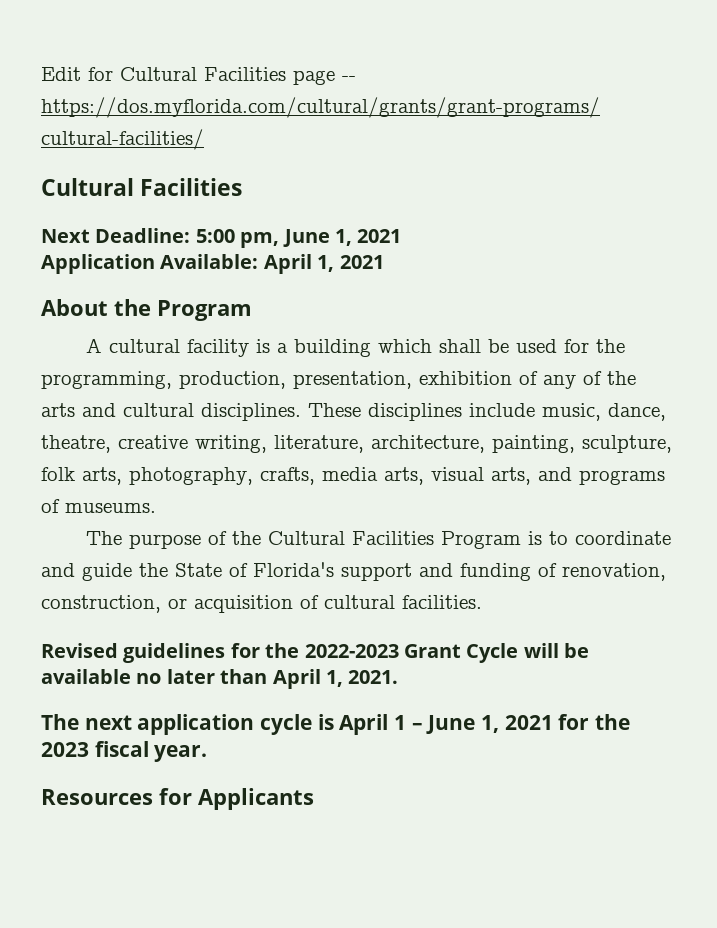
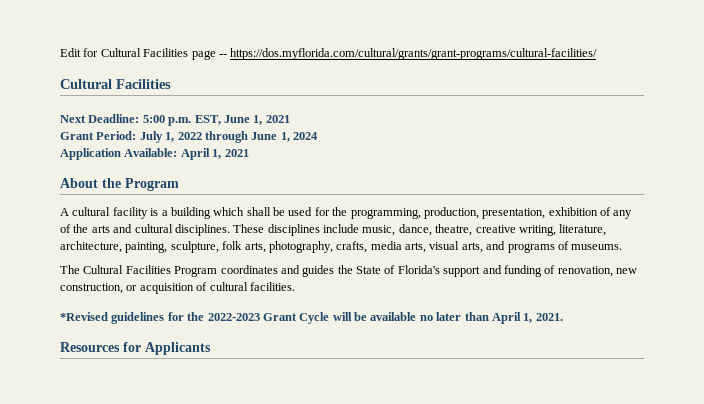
[240,229,402,248] pm, June 1, 2021 -> [168,115,290,126] [60,131,318,143] p.m. EST, June 1, 2021 // Grant Period: July 1, 2022 through June 1, 2024
[128,531,671,549] [41,563,132,581] purpose of the Cultural Facilities Program is to coordinate and guide -> [83,265,335,277] Cultural Facilities Program coordinates and guides
(666, 572) none -> [616,268,637,274] new
[41,643,118,658] Revised -> [60,312,108,321] *Revised
[41,714,631,735] [41,741,208,762] // The next application cycle is April 1 – June 1, 2021 for the 2023 fiscal year. -> (563, 317) none

